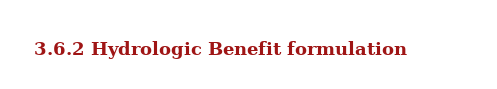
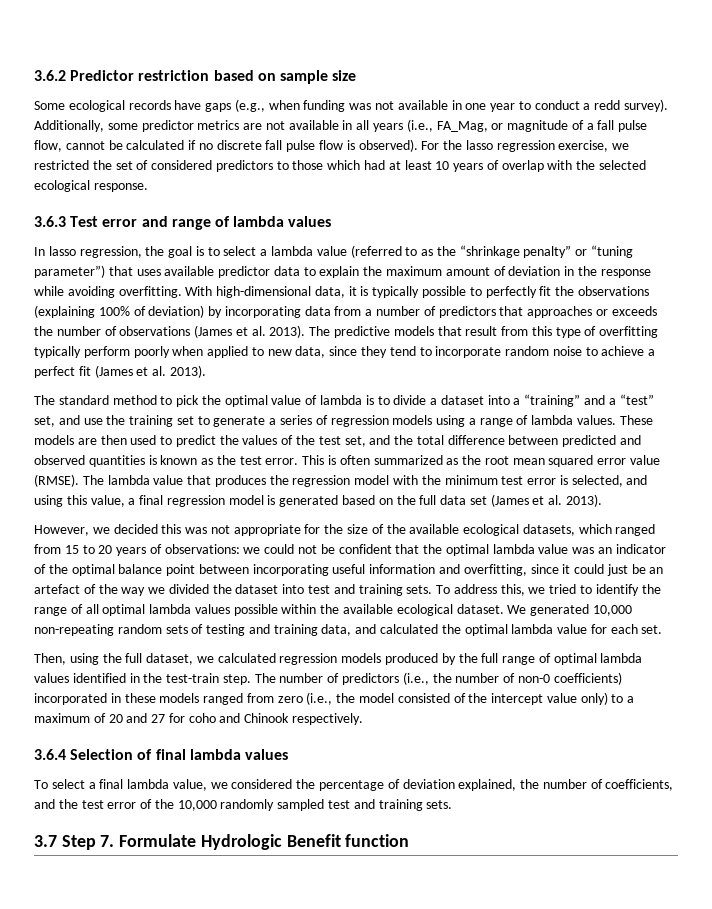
(85, 48) none -> [70,70,357,84] [34,99,669,112] [34,119,648,132] [34,139,630,152] [34,160,647,172] [34,180,148,192] [34,216,332,230] [34,245,634,258] [34,265,651,278] [34,286,649,298] [34,305,657,318] [34,325,659,338] [34,346,656,358] [34,365,206,378] [34,394,654,407] [34,415,653,427] [34,435,642,447] [34,455,661,467] [34,474,648,487] [34,494,603,507] [34,524,656,536] [34,544,666,556] [34,564,664,576] [34,584,661,596] [34,604,632,616] [34,624,663,636] [34,653,643,665] [34,672,622,685] [34,692,635,705] [34,713,364,725] [34,749,288,760] [34,779,674,791] [34,799,453,811] [34,834,197,850] Predictor restriction based on sample size // Some ecological records have gaps (e.g., when funding was not available in one year to conduct a redd survey). Additionally, some predictor metrics are not available in all years (i.e., FA_Mag, or magnitude of a fall pulse flow, cannot be calculated if no discrete fall pulse flow is observed). For the lasso regression exercise, we restricted the set of considered predictors to those which had at least 10 years of overlap with the selected ecological response. // 3.6.3 Test error and range of lambda values // In lasso regression, the goal is to select a lambda value (referred to as the “shrinkage penalty” or “tuning parameter”) that uses available predictor data to explain the maximum amount of deviation in the response while avoiding overfitting. With high-dimensional data, it is typically possible to perfectly fit the observations (explaining 100% of deviation) by incorporating data from a number of predictors that approaches or exceeds the number of observations (James et al. 2013). The predictive models that result from this type of overfitting typically perform poorly when applied to new data, since they tend to incorporate random noise to achieve a perfect fit (James et al. 2013). // The standard method to pick the optimal value of lambda is to divide a dataset into a “training” and a “test” set, and use the training set to generate a series of regression models using a range of lambda values. These models are then used to predict the values of the test set, and the total difference between predicted and observed quantities is known as the test error. This is often summarized as the root mean squared error value (RMSE). The lambda value that produces the regression model with the minimum test error is selected, and using this value, a final regression model is generated based on the full data set (James et al. 2013). // However, we decided this was not appropriate for the size of the available ecological datasets, which ranged from 15 to 20 years of observations: we could not be confident that the optimal lambda value was an indicator of the optimal balance point between incorporating useful information and overfitting, since it could just be an artefact of the way we divided the dataset into test and training sets. To address this, we tried to identify the range of all optimal lambda values possible within the available ecological dataset. We generated 10,000 non-repeating random sets of testing and training data, and calculated the optimal lambda value for each set. // Then, using the full dataset, we calculated regression models produced by the full range of optimal lambda values identified in the test-train step. The number of predictors (i.e., the number of non-0 coefficients) incorporated in these models ranged from zero (i.e., the model consisted of the intercept value only) to a maximum of 20 and 27 for coho and Chinook respectively. // 3.6.4 Selection of final lambda values // To select a final lambda value, we considered the percentage of deviation explained, the number of coefficients, and the test error of the 10,000 randomly sampled test and training sets. // 3.7 Step 7. Formulate
[287,41,407,55] formulation -> [345,834,410,847] function

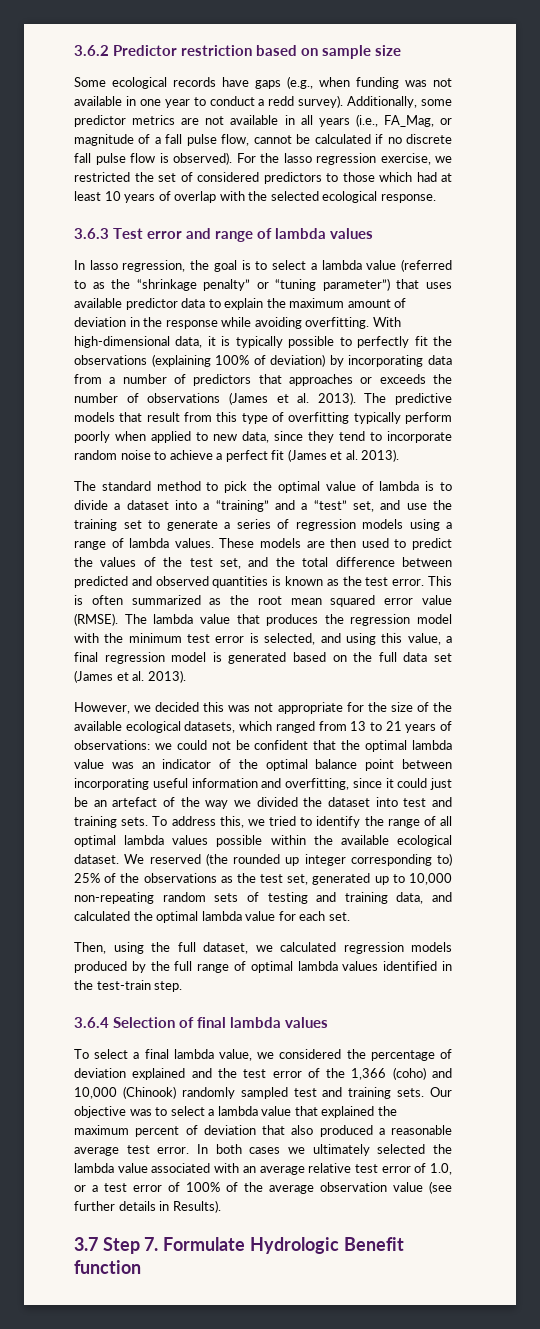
[64,545,113,554] 15 to 20 -> [350,721,402,731] 13 to 21
[530,604,590,616] generated -> [149,853,452,866] [74,873,405,885] reserved (the rounded up integer corresponding to) 25% of the observations as the test set, generated up to
[254,672,622,685] [34,692,635,705] [34,713,364,725] The number of predictors (i.e., the number of non-0 coefficients) incorporated in these models ranged from zero (i.e., the model consisted of the intercept value only) to a maximum of 20 and 27 for coho and Chinook respectively. -> (183, 986) none
[458,779,674,791] explained, the number of coefficients, -> [132,1068,186,1080] explained
[177,800,217,811] 10,000 -> [351,1067,453,1080] [74,1086,176,1099] 1,366 (coho) and 10,000 (Chinook)
(453, 804) none -> [430,1087,452,1097] [74,1106,397,1118] [74,1125,452,1137] [74,1144,452,1156] [74,1163,452,1175] [74,1181,452,1194] [74,1200,221,1213] Our objective was to select a lambda value that explained the maximum percent of deviation that also produced a reasonable average test error. In both cases we ultimately selected the lambda value associated with an average relative test error of 1.0, or a test error of 100% of the average observation value (see further details in Results).

